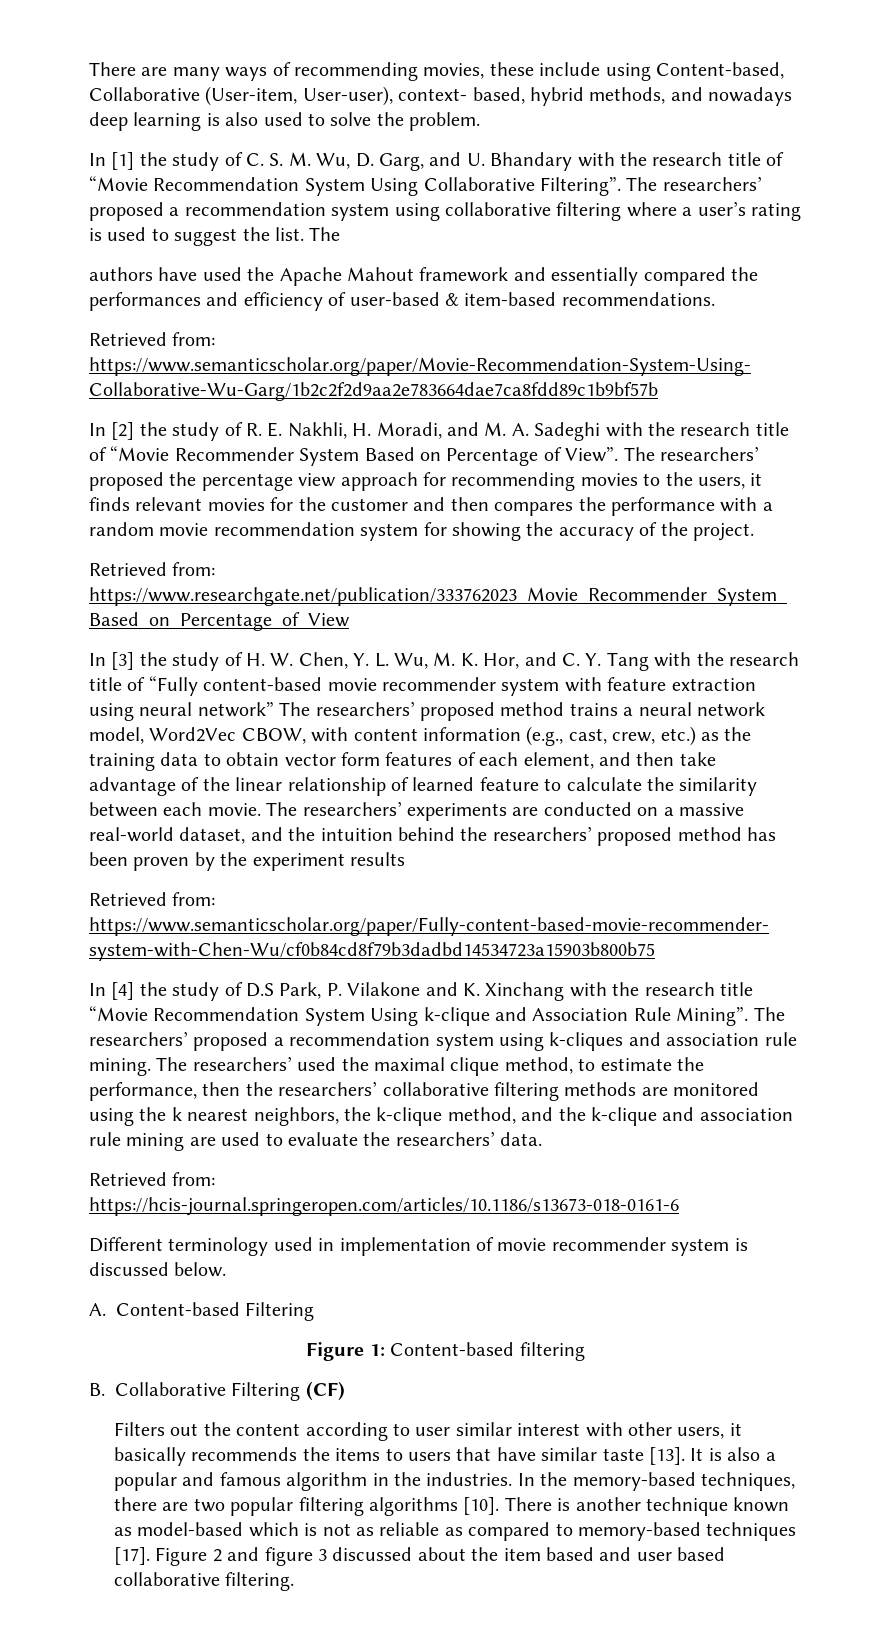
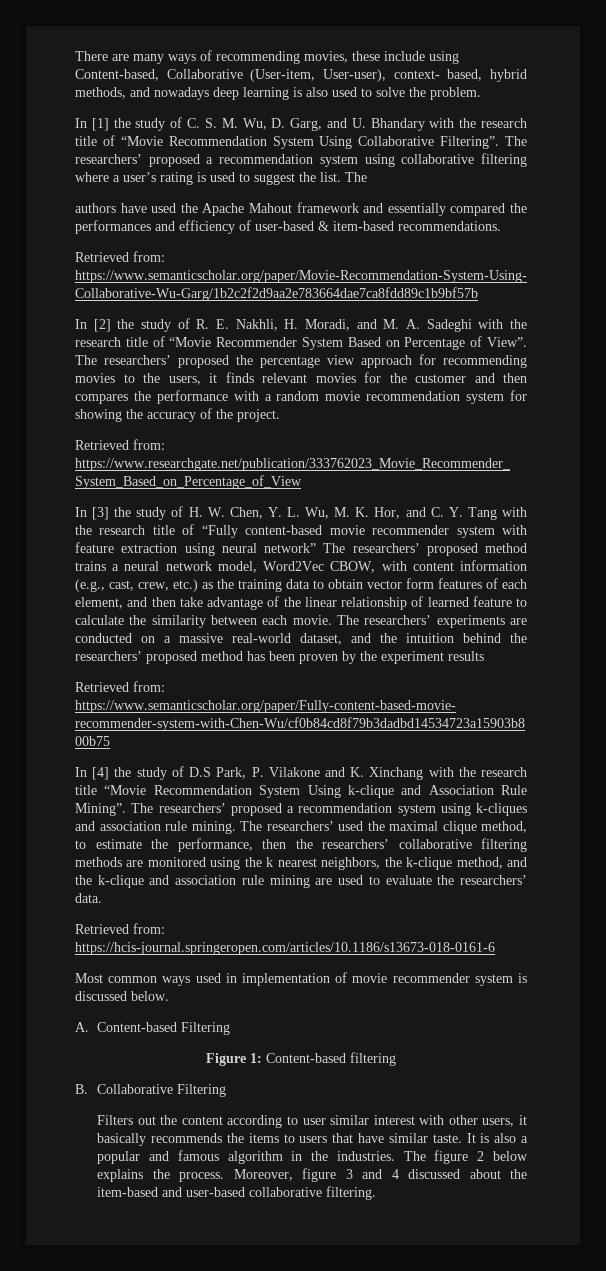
[89,1237,269,1256] Different terminology -> [75,973,191,986] Most common ways
[305,1381,345,1401] (CF) -> (227, 1090) none
[602,1447,686,1465] taste [13]. -> [432,1134,462,1143] taste.
[517,1472,796,1491] [114,1497,790,1516] [114,1522,797,1541] [114,1547,726,1566] In the memory-based techniques, there are two popular filtering algorithms [10]. There is another technique known as model-based which is not as reliable as compared to memory-based techniques [17]. Figure 2 and figure 3 discussed about the item based and user based -> [403,1150,528,1164] [97,1168,527,1182] [97,1187,246,1197] The figure 2 below explains the process. Moreover, figure 3 and 4 discussed about the item-based and user-based

